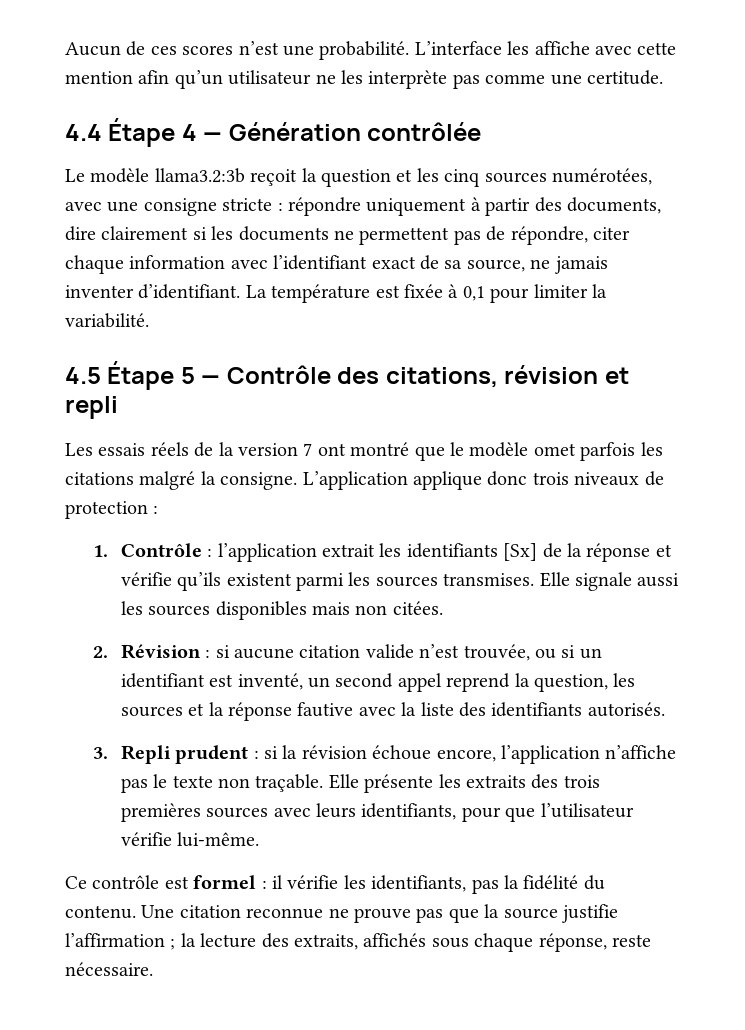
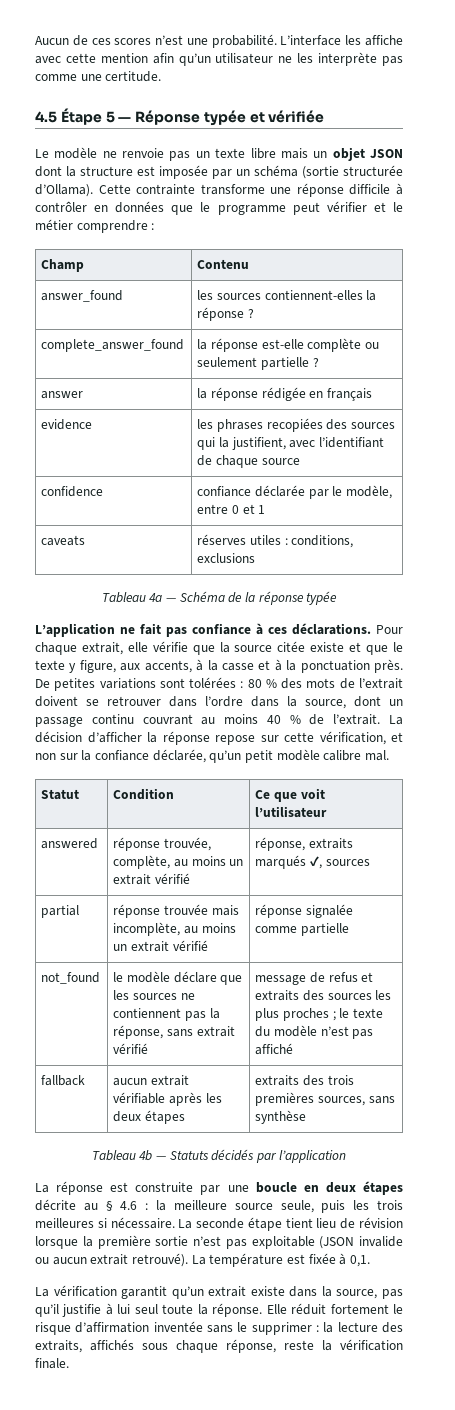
[65,118,482,147] [65,168,652,187] [65,197,661,216] [65,226,630,245] [65,255,608,274] [65,284,241,299] 4.4 Étape 4 — Génération contrôlée // Le modèle llama3.2:3b reçoit la question et les cinq sources numérotées, avec une consigne stricte : répondre uniquement à partir des documents, dire clairement si les documents ne permettent pas de répondre, citer chaque information avec l’identifiant exact de sa source, ne jamais inventer d’identifiant. -> [35,108,325,126] [35,147,404,161] [35,165,403,179] [35,183,403,197] [35,201,403,215] [35,219,155,233] [41,259,85,272] [197,259,250,269] [41,290,124,302] [197,290,377,301] [197,307,254,321] [41,339,185,352] [197,338,379,352] [197,357,319,370] [41,391,84,399] [197,387,372,401] [41,419,93,430] [197,418,395,432] [197,437,384,450] [197,455,300,468] [41,486,104,497] [197,485,392,499] [197,504,266,514] [41,535,86,546] [197,534,354,548] [197,553,256,563] [101,591,338,605] [35,623,403,637] [35,641,404,655] [35,659,403,673] [35,677,403,691] [35,696,403,709] [35,714,403,727] [35,731,403,745] [35,749,389,763] [41,789,80,800] [113,788,175,800] [255,788,325,802] [255,806,328,818] [41,838,99,849] [113,837,211,851] [113,855,244,869] [113,873,190,885] [255,837,353,851] [255,855,370,869] [41,905,80,918] [113,904,239,918] [113,922,236,936] [113,940,208,952] [255,904,353,918] [255,923,349,936] [41,972,101,984] [113,971,243,985] [113,990,195,1000] [113,1008,220,1021] [113,1025,235,1039] [113,1043,149,1054] [255,972,374,985] [255,990,392,1001] [255,1008,383,1021] [255,1025,374,1039] [255,1043,294,1055] [41,1075,86,1086] [113,1075,189,1086] [113,1092,222,1106] [113,1110,185,1124] [255,1075,354,1086] [255,1092,395,1106] [255,1110,307,1124] [91,1149,347,1163] [35,1181,403,1195] [35,1199,403,1213] [35,1217,403,1231] [35,1235,403,1249] [35,1253,188,1267] 4.5 Étape 5 — Réponse typée et vérifiée // Le modèle ne renvoie pas un texte libre mais un objet JSON dont la structure est imposée par un schéma (sortie structurée d’Ollama). Cette contrainte transforme une réponse difficile à contrôler en données que le programme peut vérifier et le métier comprendre : // Champ | Contenu // answer_found | les sources contiennent-elles la réponse ? // complete_answer_found | la réponse est-elle complète ou seulement partielle ? // answer | la réponse rédigée en français // evidence | les phrases recopiées des sources qui la justifient, avec l’identifiant de chaque source // confidence | confiance déclarée par le modèle, entre 0 et 1 // caveats | réserves utiles : conditions, exclusions // Tableau 4a — Schéma de la réponse typée // L’application ne fait pas confiance à ces déclarations. Pour chaque extrait, elle vérifie que la source citée existe et que le texte y figure, aux accents, à la casse et à la ponctuation près. De petites variations sont tolérées : 80 % des mots de l’extrait doivent se retrouver dans l’ordre dans la source, dont un passage continu couvrant au moins 40 % de l’extrait. La décision d’afficher la réponse repose sur cette vérification, et non sur la confiance déclarée, qu’un petit modèle calibre mal. // Statut | Condition | Ce que voit l’utilisateur // answered | réponse trouvée, complète, au moins un extrait vérifié | réponse, extraits marqués ✔, sources // partial | réponse trouvée mais incomplète, au moins un extrait vérifié | réponse signalée comme partielle // not_found | le modèle déclare que les sources ne contiennent pas la réponse, sans extrait vérifié | message de refus et extraits des sources les plus proches ; le texte du modèle n’est pas affiché // fallback | aucun extrait vérifiable après les deux étapes | extraits des trois premières sources, sans synthèse // Tableau 4b — Statuts décidés par l’application // La réponse est construite par une boucle en deux étapes décrite au § 4.6 : la meilleure source seule, puis les trois meilleures si nécessaire. La seconde étape tient lieu de révision lorsque la première sortie n’est pas exploitable (JSON invalide ou aucun extrait retrouvé).
[462,284,607,303] [65,313,149,328] [65,361,629,390] [65,396,118,419] [65,442,663,461] [65,471,664,490] [65,501,159,519] [92,543,672,562] [120,572,680,591] [120,601,443,620] [92,644,602,661] [120,673,636,692] [120,702,665,721] [92,745,677,764] [120,774,600,793] [120,803,634,822] [120,832,260,847] [65,875,605,894] [65,904,618,923] [65,933,176,950] 0,1 pour limiter la variabilité. // 4.5 Étape 5 — Contrôle des citations, révision et repli // Les essais réels de la version 7 ont montré que le modèle omet parfois les citations malgré la consigne. L’application applique donc trois niveaux de protection : // 1. Contrôle : l’application extrait les identifiants [Sx] de la réponse et vérifie qu’ils existent parmi les sources transmises. Elle signale aussi les sources disponibles mais non citées. // 2. Révision : si aucune citation valide n’est trouvée, ou si un identifiant est inventé, un second appel reprend la question, les sources et la réponse fautive avec la liste des identifiants autorisés. // 3. Repli prudent : si la révision échoue encore, l’application n’affiche pas le texte non traçable. Elle présente les extraits des trois premières sources avec leurs identifiants, pour que l’utilisateur vérifie lui-même. // Ce contrôle est formel : il vérifie les identifiants, pas la fidélité du contenu. Une citation reconnue ne prouve pas que la source justifie l’affirmation ; -> [349,1255,370,1267] [35,1285,403,1299] [35,1303,403,1317] [35,1321,320,1335] 0,1. // La vérification garantit qu’un extrait existe dans la source, pas qu’il justifie à lui seul toute la réponse. Elle réduit fortement le risque d’affirmation inventée sans le supprimer :
[65,962,153,976] nécessaire. -> [322,1339,403,1351] [35,1358,69,1369] la vérification finale.

